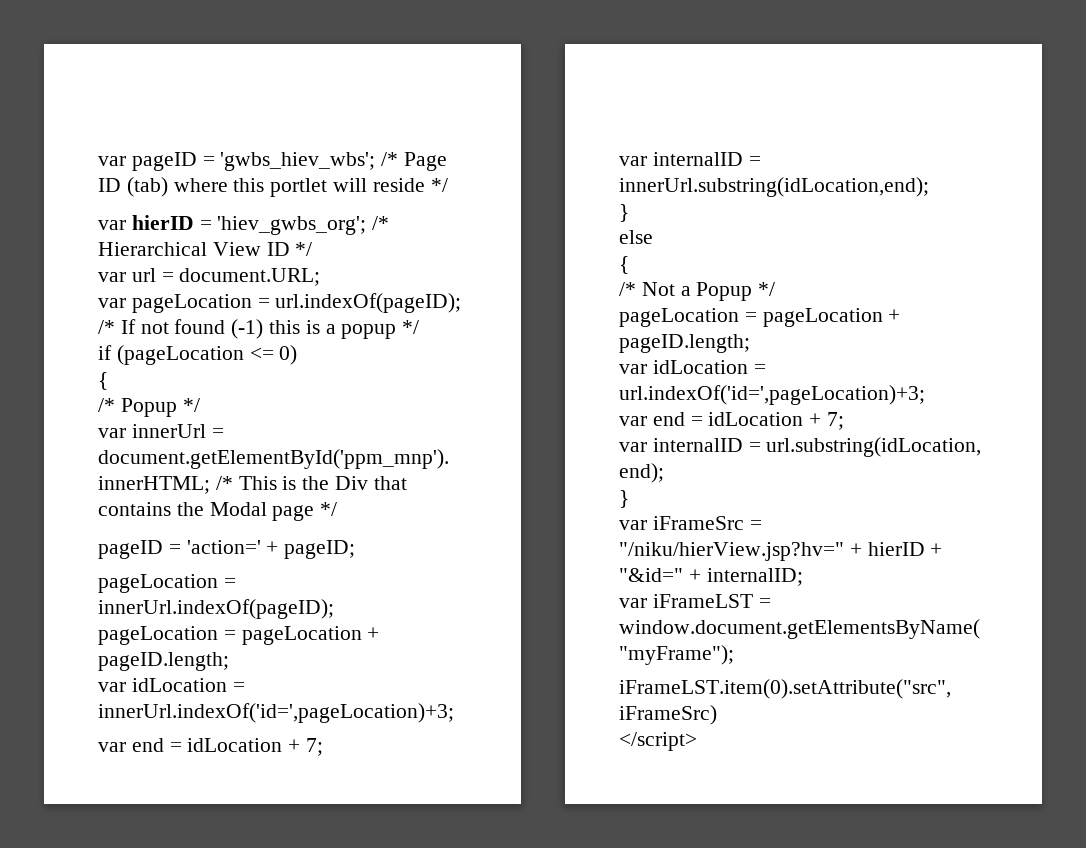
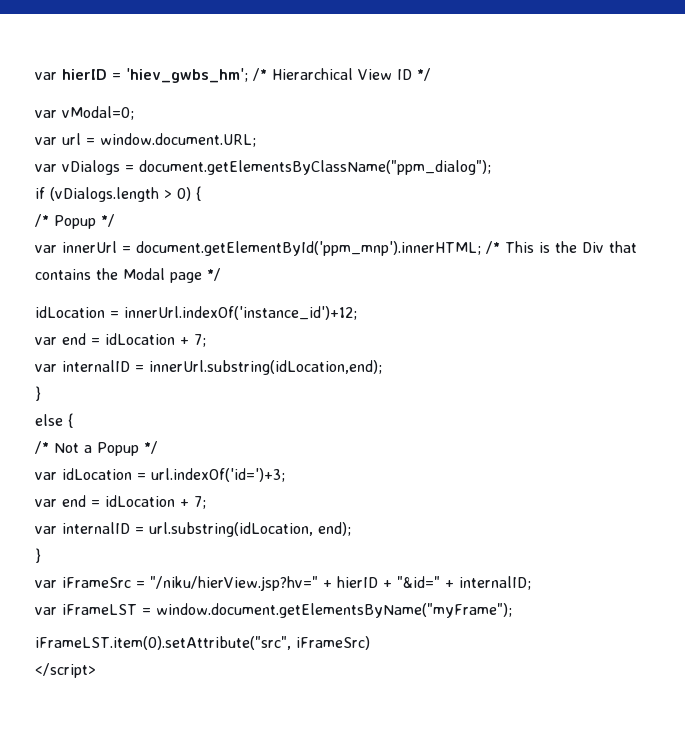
[98,152,448,171] [98,177,448,197] [98,220,126,230] var pageID = 'gwbs_hiev_wbs'; /* Page ID (tab) where this portlet will reside */ // var -> [35,72,57,80] var
[217,216,367,235] 'hiev_gwbs_org'; -> [126,68,248,83] 'hiev_gwbs_hm';
(313, 249) none -> [35,106,134,120] // var vModal=0;
[179,268,321,286] [98,293,462,313] [98,319,420,339] document.URL; // var pageLocation = url.indexOf(pageID); /* If not found (-1) this is a popup */ -> [100,133,256,147] [35,160,491,175] window.document.URL; // var vDialogs = document.getElementsByClassName("ppm_dialog");
[116,345,274,365] (pageLocation <= -> [50,187,172,202] (vDialogs.length >
(298, 355) // -> (191, 194) none
[98,540,356,559] [98,574,236,593] [98,599,334,619] [98,626,380,645] [98,652,229,671] [98,678,245,692] [98,703,454,723] pageID = 'action=' + pageID; // pageLocation = innerUrl.indexOf(pageID); // pageLocation = pageLocation + pageID.length; // var idLocation = innerUrl.indexOf('id=',pageLocation)+3; -> [35,306,357,320] idLocation = innerUrl.indexOf('instance_id')+12;
(653, 237) // -> (63, 420) none
[619,308,901,327] [619,334,750,353] [619,360,766,374] [619,385,925,405] // pageLocation = pageLocation + pageID.length; // var idLocation = url.indexOf('id=',pageLocation)+3; -> [35,468,285,482] // var idLocation = url.indexOf('id=')+3;

